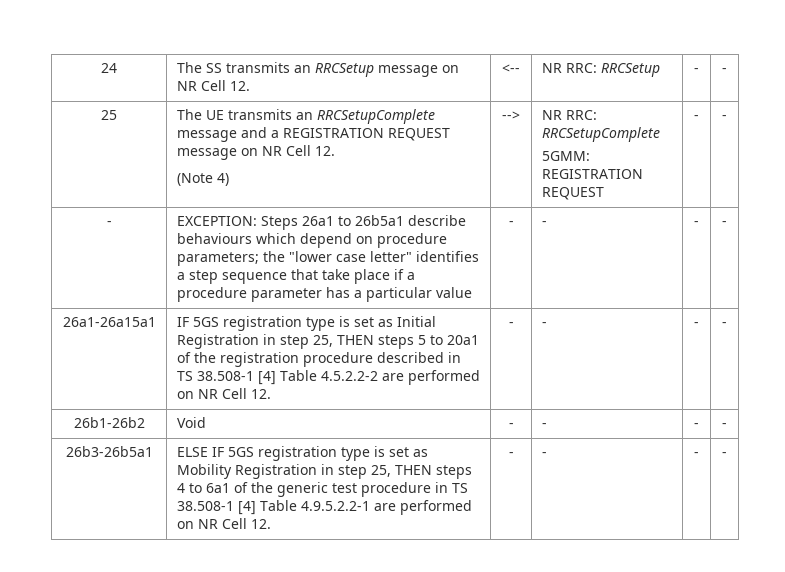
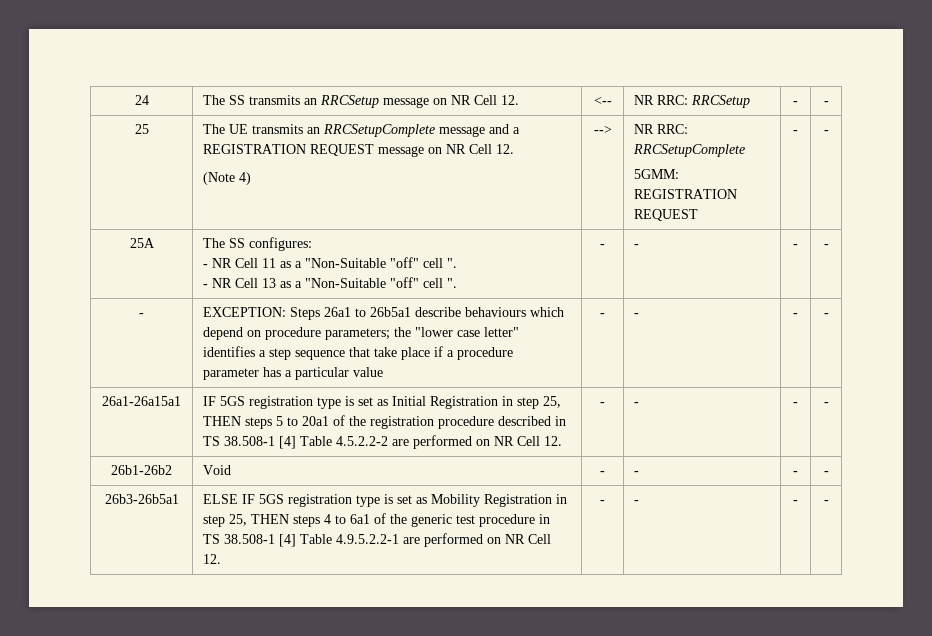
(727, 117) none -> [129,238,155,248] [203,237,313,251] [203,257,458,268] [203,277,458,288] [600,244,605,248] [634,244,640,248] [793,244,798,248] [823,244,829,248] // 25A | The SS configures: // - NR Cell 11 as a "Non-Suitable "off" cell ". // - NR Cell 13 as a "Non-Suitable "off" cell ". | - | - | - | -

